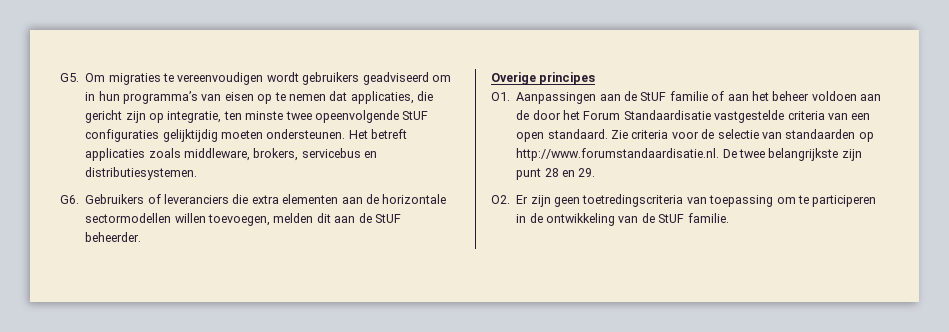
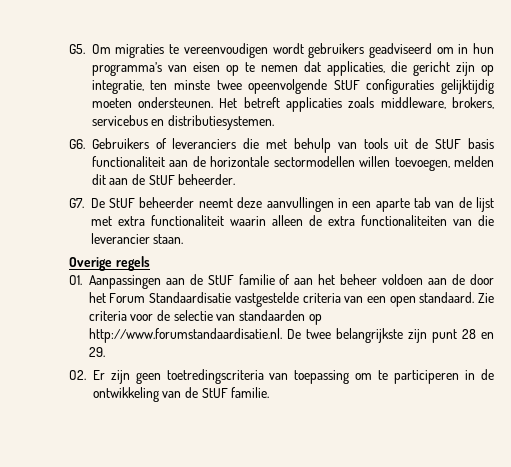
[251,194,339,204] extra elementen -> [266,138,495,153] [91,156,165,167] met behulp van tools uit de StUF basis functionaliteit
(142, 237) none -> [69,197,495,212] [90,215,494,226] [90,233,184,244] // G7. De StUF beheerder neemt deze aanvullingen in een aparte tab van de lijst met extra functionaliteit waarin alleen de extra functionaliteiten van die leverancier staan.
[539,72,596,85] principes -> [115,256,150,271] regels

